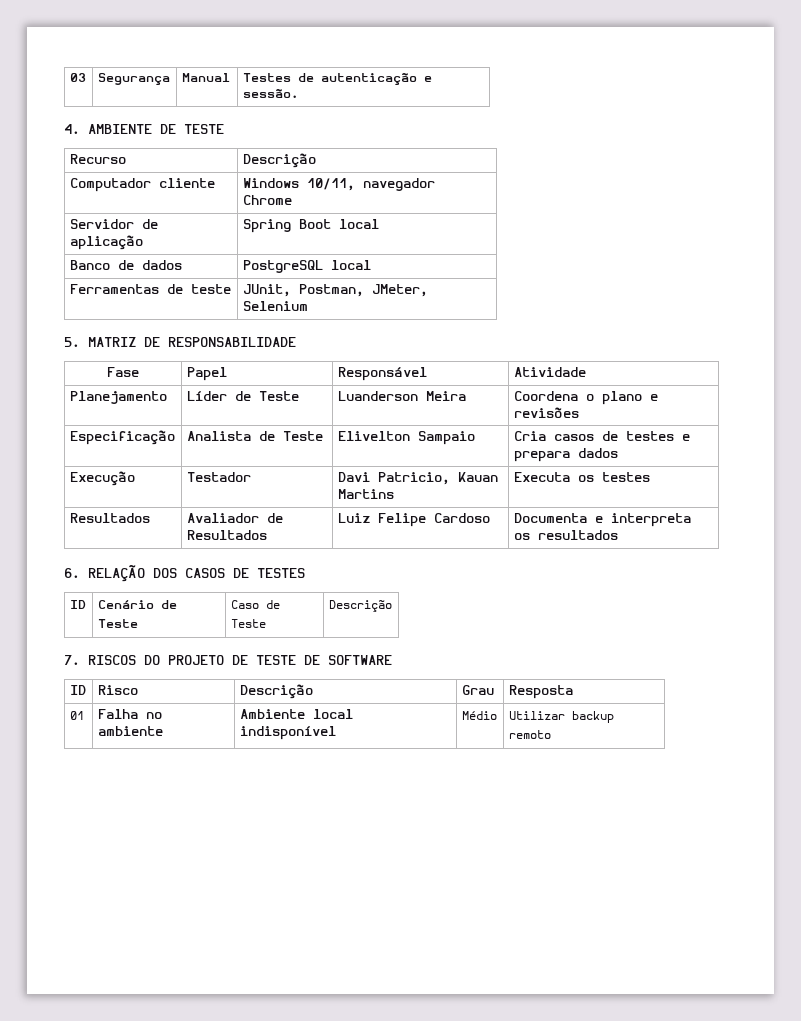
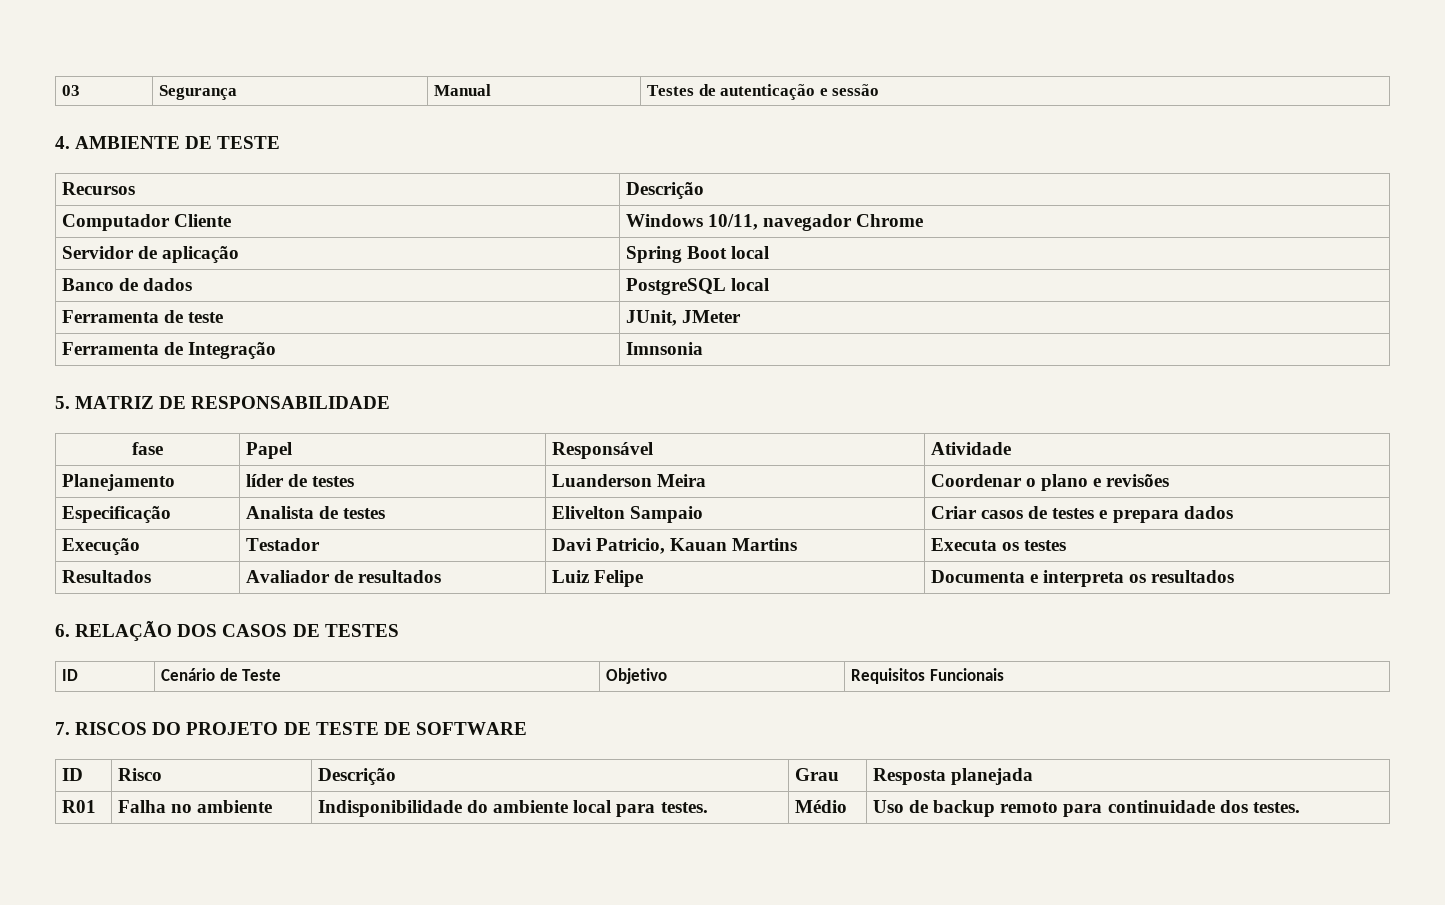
[242,89,298,98] sessão. -> [832,84,880,96] sessão
[69,154,126,164] Recurso -> [61,182,135,195] Recursos
[158,178,215,188] cliente -> [174,214,232,227] Cliente
[69,284,159,294] Ferramentas -> [61,310,159,323] Ferramenta
[298,284,428,297] [242,301,308,311] Postman, JMeter, Selenium -> [682,310,742,323] [61,342,277,359] [625,342,703,355] JMeter // Ferramenta de Integração | Imnsonia
[107,367,139,377] Fase -> [132,442,163,455] fase
[186,391,299,401] Líder de Teste -> [245,474,355,487] líder de testes
[513,391,578,401] Coordena -> [930,474,1022,487] Coordenar
[282,431,323,441] Teste -> [343,508,386,519] testes
[513,431,546,441] Cria -> [930,506,977,519] Criar
[186,530,267,540] Resultados -> [358,570,442,583] resultados
[433,513,490,523] Cardoso -> (644, 578) none
[230,600,280,609] [230,619,266,628] [328,600,392,612] Caso de Teste | Descrição -> [605,668,667,684] [850,668,1004,684] Objetivo | Requisitos Funcionais
[69,711,84,720] // 01 -> [951,768,1034,785] [61,800,96,813] planejada // R01
[239,709,353,719] [239,726,336,740] [461,711,497,720] [508,711,614,723] [508,730,551,739] Ambiente local indisponível | Médio | Utilizar backup remoto -> [317,800,708,817] [794,800,847,813] [872,800,1300,817] Indisponibilidade do ambiente local para testes. | Médio | Uso de backup remoto para continuidade dos testes.

